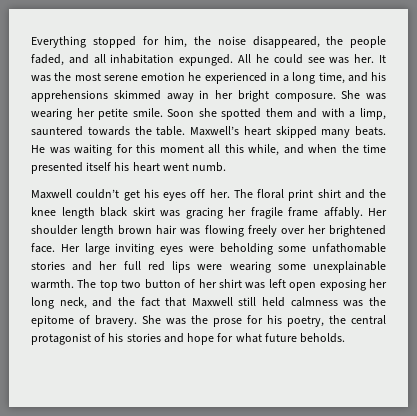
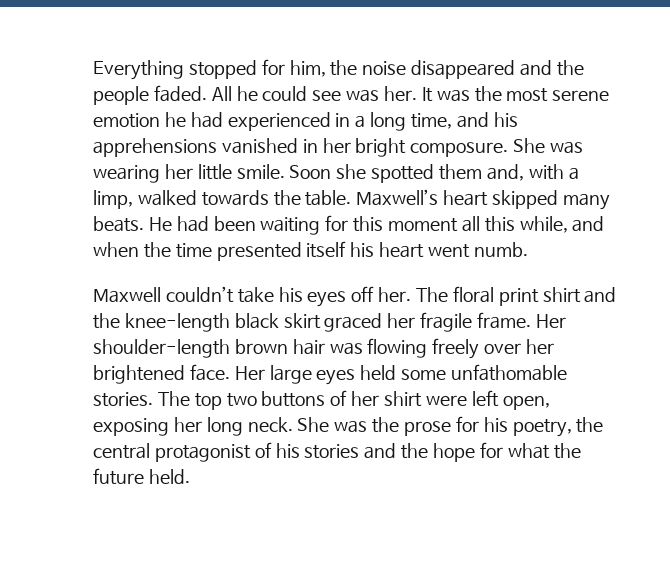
[252,36,386,48] [31,54,234,66] disappeared, the people faded, and all inhabitation expunged. -> [411,60,584,79] [93,85,207,105] disappeared and the people faded.
(202, 76) none -> [190,112,223,128] had
[113,90,194,102] skimmed away -> [221,138,298,154] vanished
[98,108,129,120] petite -> [197,164,232,180] little
[297,108,318,118] and -> [486,164,524,181] and,
[31,126,83,136] sauntered -> [137,190,197,206] walked
[49,147,70,154] was -> [176,216,256,232] had been
[123,190,140,201] get -> [237,287,274,303] take
[31,207,387,219] [31,225,115,237] knee length black skirt was gracing her fragile frame affably. Her shoulder length -> [124,312,566,332] [93,339,230,358] knee-length black skirt graced her fragile frame. Her shoulder-length
[115,243,386,255] [31,261,386,273] [31,279,74,289] inviting eyes were beholding some unfathomable stories and her full red lips were wearing some unexplainable warmth. -> [316,364,568,385] [93,392,153,407] eyes held some unfathomable stories.
[144,279,181,289] button -> [261,391,326,407] buttons
[245,279,387,291] [31,297,386,309] [31,315,137,327] was left open exposing her long neck, and the fact that Maxwell still held calmness was the epitome of bravery. -> [425,390,550,410] [93,417,293,436] were left open, exposing her long neck.
(184, 338) none -> [401,443,429,459] the
[264,333,346,343] future beholds. -> [553,443,581,459] [93,468,190,485] the future held.

